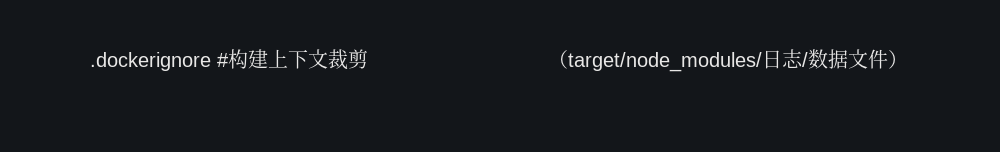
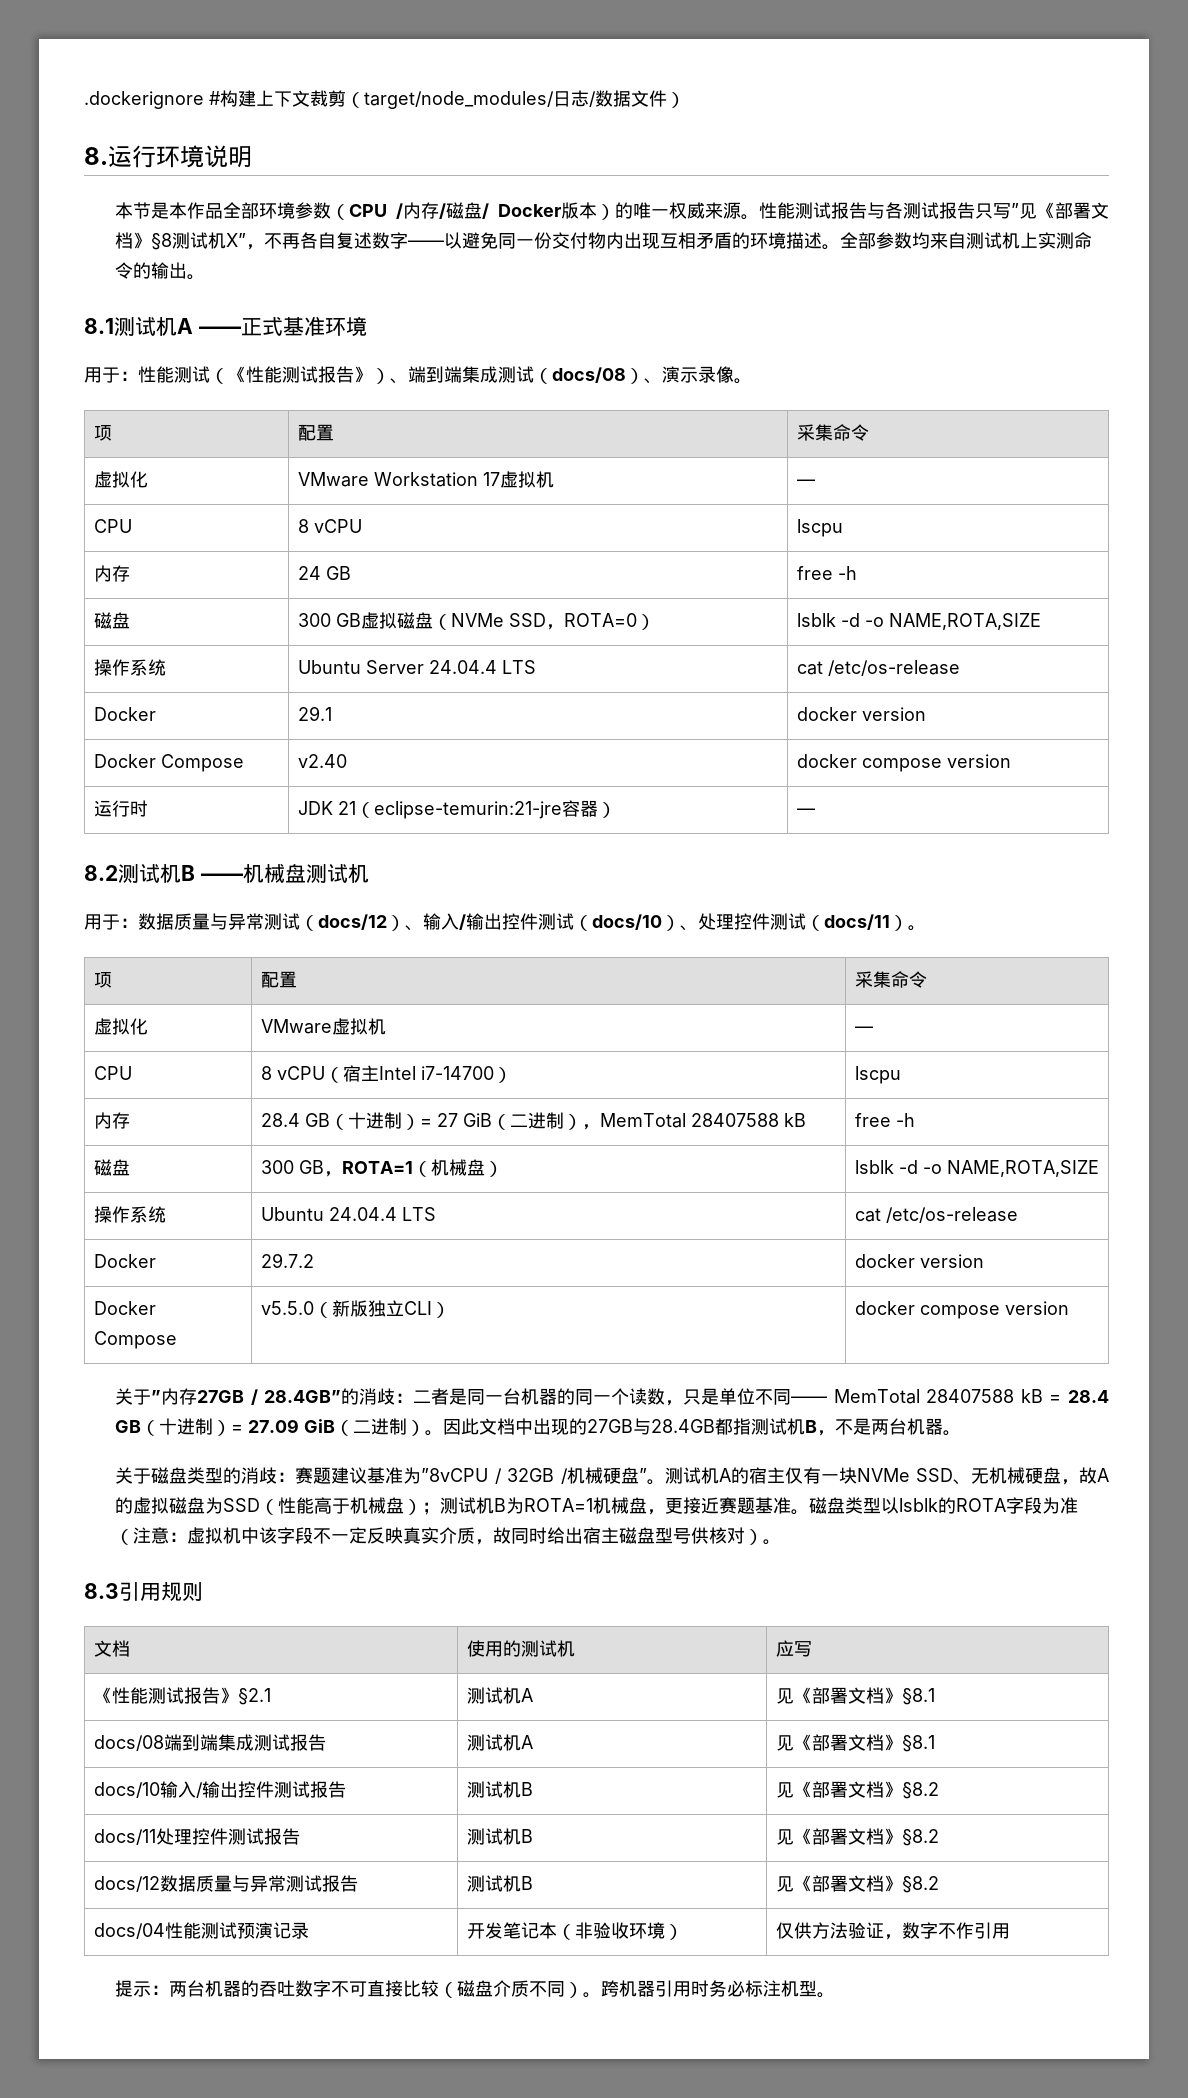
(908, 59) none -> [84,145,252,168] [115,202,1109,220] [115,232,1093,250] [115,262,206,280] [84,316,367,336] [84,366,752,384] [93,425,112,441] [297,424,334,441] [796,424,869,441] [93,471,148,488] [297,471,554,488] [796,479,815,486] [93,519,132,533] [297,519,362,533] [796,519,843,537] [93,565,130,582] [297,566,351,580] [796,566,857,580] [93,612,130,629] [297,612,655,630] [796,613,1041,630] [93,659,166,676] [297,660,536,674] [796,660,960,676] [93,707,156,721] [297,706,332,721] [796,707,926,721] [93,754,244,772] [297,754,347,768] [796,754,1011,772] [93,800,148,817] [297,800,616,819] [796,808,815,815] [84,863,369,883] [84,913,926,931] [93,972,112,988] [260,971,297,988] [854,971,927,988] [93,1018,148,1035] [260,1018,386,1035] [854,1026,873,1033] [93,1066,132,1080] [260,1065,512,1083] [854,1066,901,1084] [93,1112,130,1129] [260,1112,806,1130] [854,1113,915,1127] [93,1159,130,1176] [260,1159,503,1177] [854,1160,1099,1177] [93,1206,166,1223] [260,1207,436,1221] [854,1207,1018,1223] [93,1254,156,1268] [260,1253,314,1268] [854,1254,984,1268] [93,1301,156,1315] [93,1331,177,1349] [260,1300,450,1318] [854,1301,1069,1319] [115,1388,1109,1406] [115,1418,962,1436] [115,1467,1109,1485] [115,1497,1079,1515] [115,1527,782,1545] [84,1582,203,1601] [93,1640,130,1657] [466,1640,575,1657] [775,1640,812,1657] [93,1687,271,1705] [466,1687,533,1704] [775,1687,935,1705] [93,1734,326,1751] [466,1734,533,1751] [775,1734,935,1752] [93,1781,346,1798] [466,1781,533,1798] [775,1781,939,1799] [93,1828,300,1845] [466,1828,533,1845] [775,1828,939,1846] [93,1875,358,1892] [466,1875,533,1892] [775,1875,939,1893] [93,1922,309,1939] [466,1922,683,1940] [775,1922,1010,1940] [115,1980,836,1998] // 8.运行环境说明 // 本节是本作品全部环境参数（CPU /内存/磁盘/ Docker版本）的唯一权威来源。性能测试报告与各测试报告只写”见《部署文档》§8测试机X”，不再各自复述数字——以避免同一份交付物内出现互相矛盾的环境描述。全部参数均来自测试机上实测命令的输出。 // 8.1测试机A ——正式基准环境 // 用于：性能测试（《性能测试报告》）、端到端集成测试（docs/08）、演示录像。 // 项 | 配置 | 采集命令 // 虚拟化 | VMware Workstation 17虚拟机 | — // CPU | 8 vCPU | lscpu // 内存 | 24 GB | free -h // 磁盘 | 300 GB虚拟磁盘（NVMe SSD，ROTA=0） | lsblk -d -o NAME,ROTA,SIZE // 操作系统 | Ubuntu Server 24.04.4 LTS | cat /etc/os-release // Docker | 29.1 | docker version // Docker Compose | v2.40 | docker compose version // 运行时 | JDK 21（eclipse-temurin:21-jre容器） | — // 8.2测试机B ——机械盘测试机 // 用于：数据质量与异常测试（docs/12）、输入/输出控件测试（docs/10）、处理控件测试（docs/11）。 // 项 | 配置 | 采集命令 // 虚拟化 | VMware虚拟机 | — // CPU | 8 vCPU（宿主Intel i7-14700） | lscpu // 内存 | 28.4 GB（十进制）= 27 GiB（二进制），MemTotal 28407588 kB | free -h // 磁盘 | 300 GB，ROTA=1（机械盘） | lsblk -d -o NAME,ROTA,SIZE // 操作系统 | Ubuntu 24.04.4 LTS | cat /etc/os-release // Docker | 29.7.2 | docker version // Docker Compose | v5.5.0（新版独立CLI） | docker compose version // 关于”内存27GB / 28.4GB”的消歧：二者是同一台机器的同一个读数，只是单位不同—— MemTotal 28407588 kB = 28.4 GB（十进制）= 27.09 GiB（二进制）。因此文档中出现的27GB与28.4GB都指测试机B，不是两台机器。 // 关于磁盘类型的消歧：赛题建议基准为”8vCPU / 32GB /机械硬盘”。测试机A的宿主仅有一块NVMe SSD、无机械硬盘，故A的虚拟磁盘为SSD（性能高于机械盘）；测试机B为ROTA=1机械盘，更接近赛题基准。磁盘类型以lsblk的ROTA字段为准（注意：虚拟机中该字段不一定反映真实介质，故同时给出宿主磁盘型号供核对）。 // 8.3引用规则 // 文档 | 使用的测试机 | 应写 // 《性能测试报告》§2.1 | 测试机A | 见《部署文档》§8.1 // docs/08端到端集成测试报告 | 测试机A | 见《部署文档》§8.1 // docs/10输入/输出控件测试报告 | 测试机B | 见《部署文档》§8.2 // docs/11处理控件测试报告 | 测试机B | 见《部署文档》§8.2 // docs/12数据质量与异常测试报告 | 测试机B | 见《部署文档》§8.2 // docs/04性能测试预演记录 | 开发笔记本（非验收环境） | 仅供方法验证，数字不作引用 // 提示：两台机器的吞吐数字不可直接比较（磁盘介质不同）。跨机器引用时务必标注机型。

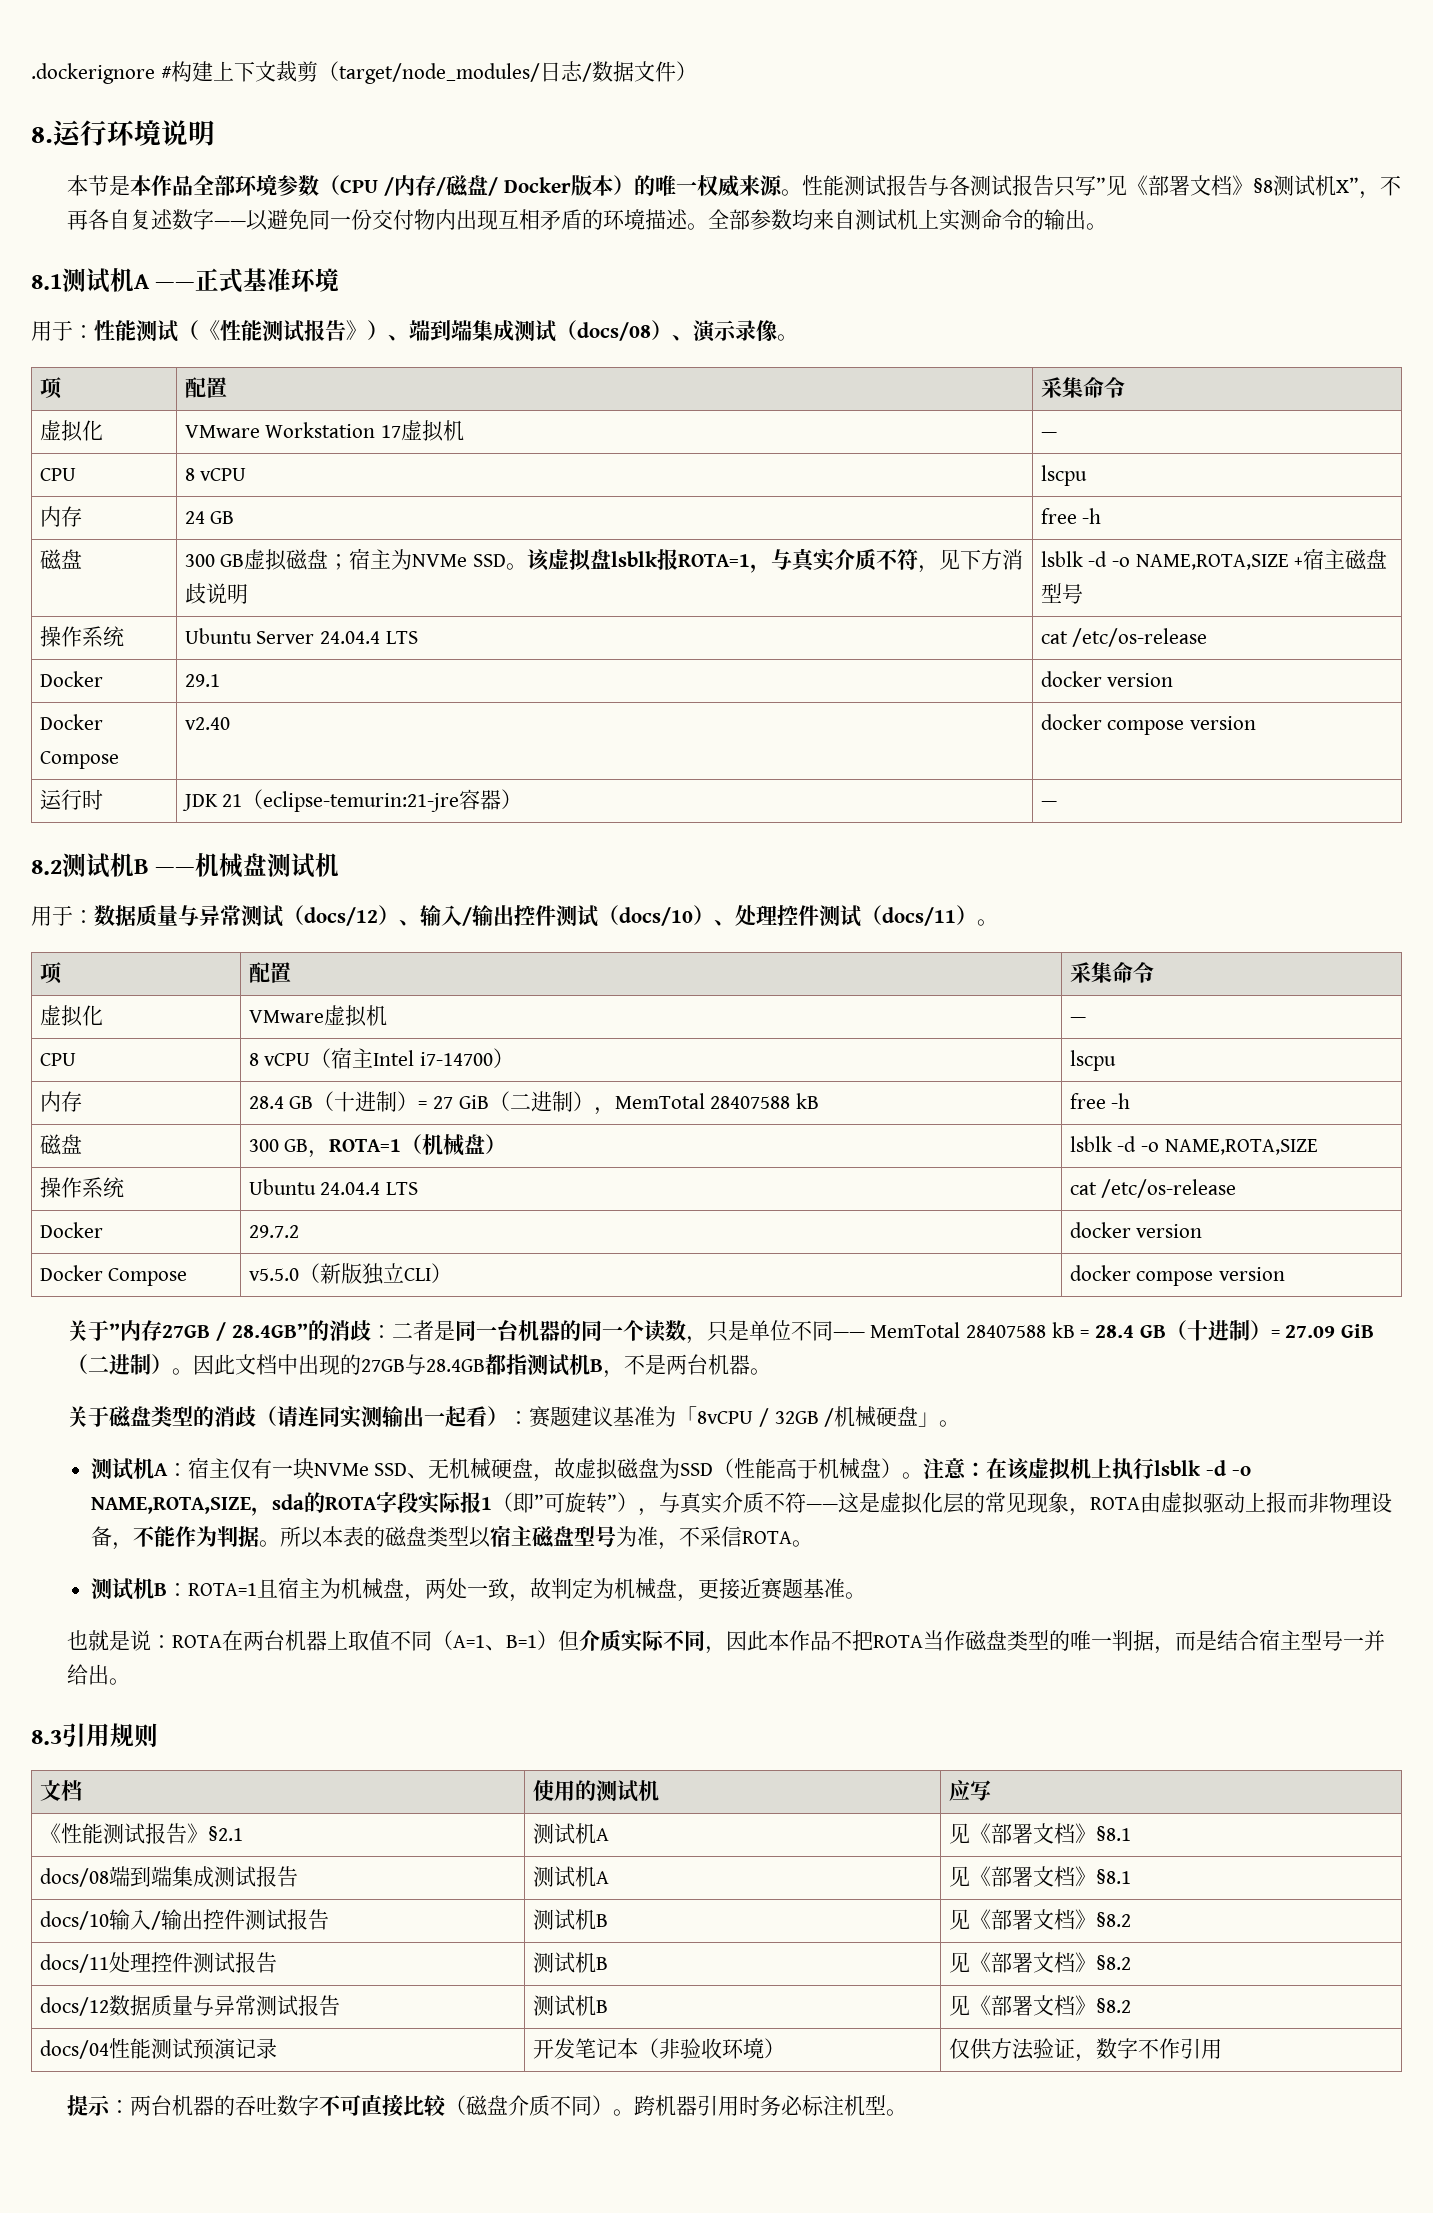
[432,613,655,630] [796,613,1041,630] （NVMe SSD，ROTA=0） | lsblk -d -o NAME,ROTA,SIZE -> [328,548,1023,573] [184,583,248,604] [1040,548,1388,571] [1040,583,1083,604] ；宿主为NVMe SSD。该虚拟盘lsblk报ROTA=1，与真实介质不符，见下方消歧说明 | lsblk -d -o NAME,ROTA,SIZE +宿主磁盘型号
(278, 1475) none -> [256,1406,509,1428] （请连同实测输出一起看）
[421,1468,489,1482] ”8vCPU -> [676,1406,754,1424] 「8vCPU
[638,1467,749,1485] ”。测试机A的 -> [918,1412,961,1427] [90,1458,188,1480] 」。 // 测试机A：
[1097,1468,1109,1482] [115,1497,134,1514] A的 -> (576, 1468) none
[422,1497,594,1515] ；测试机B为ROTA=1 -> [902,1458,1251,1480] [90,1492,1392,1516] [90,1525,813,1550] [90,1577,614,1602] 。注意：在该虚拟机上执行lsblk -d -o NAME,ROTA,SIZE，sda的ROTA字段实际报1（即”可旋转”），与真实介质不符——这是虚拟化层的常见现象，ROTA由虚拟驱动上报而非物理设备，不能作为判据。所以本表的磁盘类型以宿主磁盘型号为准，不采信ROTA。 // 测试机B：ROTA=1且宿主为机械盘，两处一致，故判定为
[809,1497,1079,1514] [115,1527,764,1545] 磁盘类型以lsblk的ROTA字段为准（注意：虚拟机中该字段不一定反映真实介质，故同时给出宿主磁盘型号供核对） -> [67,1629,1386,1654] [67,1664,110,1685] // 也就是说：ROTA在两台机器上取值不同（A=1、B=1）但介质实际不同，因此本作品不把ROTA当作磁盘类型的唯一判据，而是结合宿主型号一并给出

